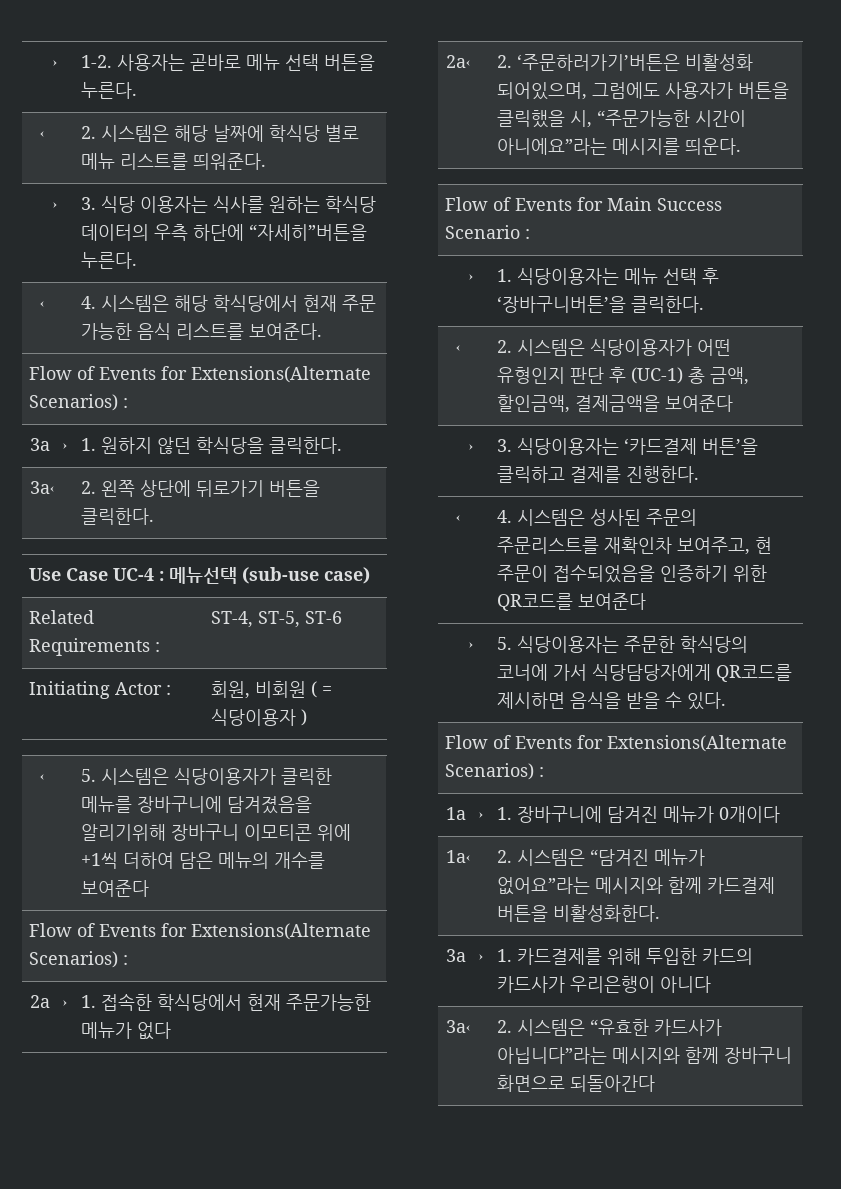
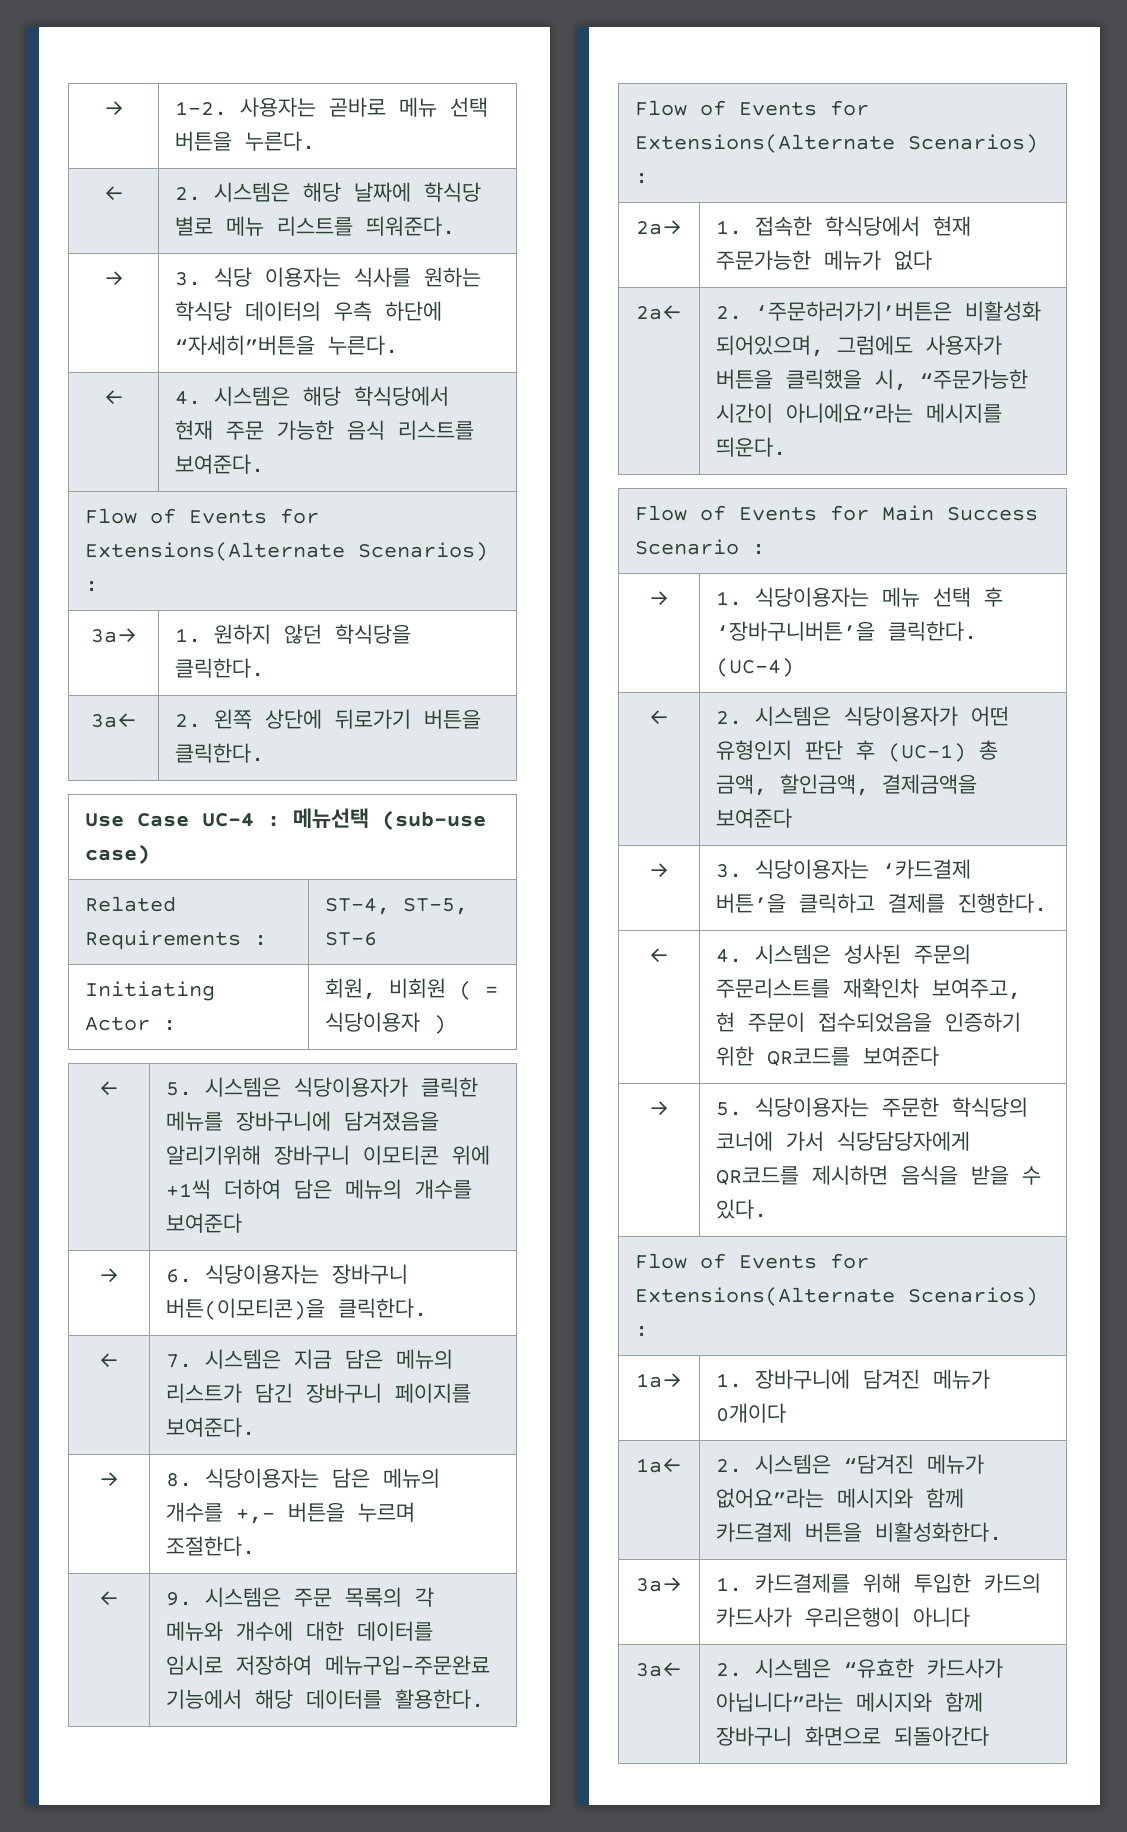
(150, 888) none -> [99,1268,119,1283] [166,1264,409,1284] [166,1298,428,1320] [99,1353,119,1368] [166,1349,454,1369] [166,1383,472,1403] [166,1417,256,1437] [99,1472,119,1487] [166,1468,441,1488] [166,1502,416,1524] [166,1536,256,1556] [99,1591,119,1606] [166,1587,435,1607] [166,1621,434,1641] [166,1655,491,1675] [166,1689,485,1709] // → | 6. 식당이용자는 장바구니 버튼(이모티콘)을 클릭한다. // ← | 7. 시스템은 지금 담은 메뉴의 리스트가 담긴 장바구니 페이지를 보여준다. // → | 8. 식당이용자는 담은 메뉴의 개수를 +,- 버튼을 누르며 조절한다. // ← | 9. 시스템은 주문 목록의 각 메뉴와 개수에 대한 데이터를 임시로 저장하여 메뉴구입-주문완료 기능에서 해당 데이터를 활용한다.
(705, 304) none -> [716,658,795,677] (UC-4)

